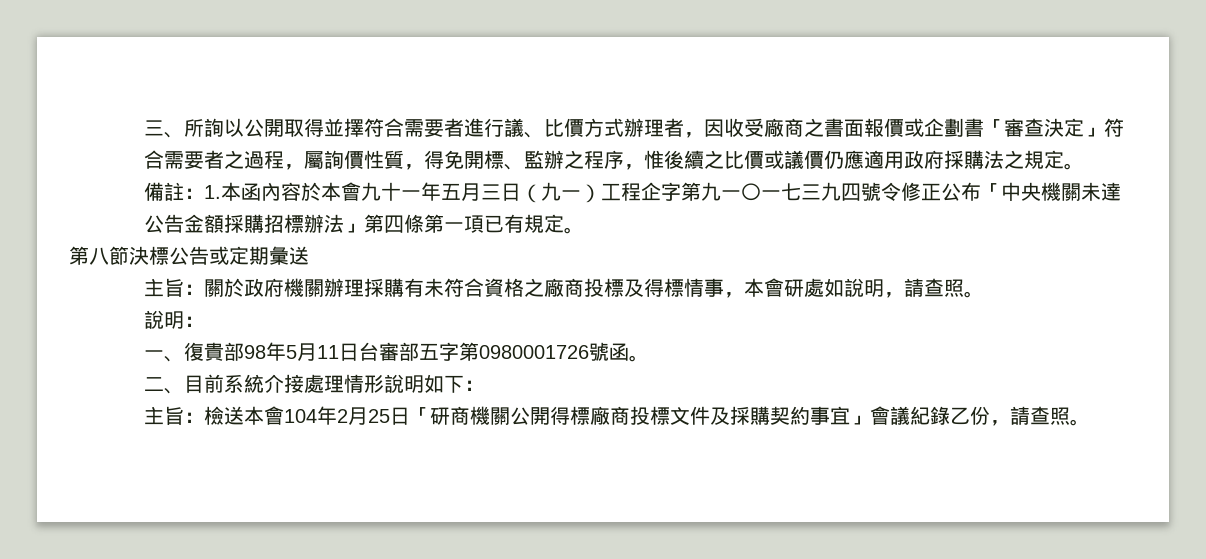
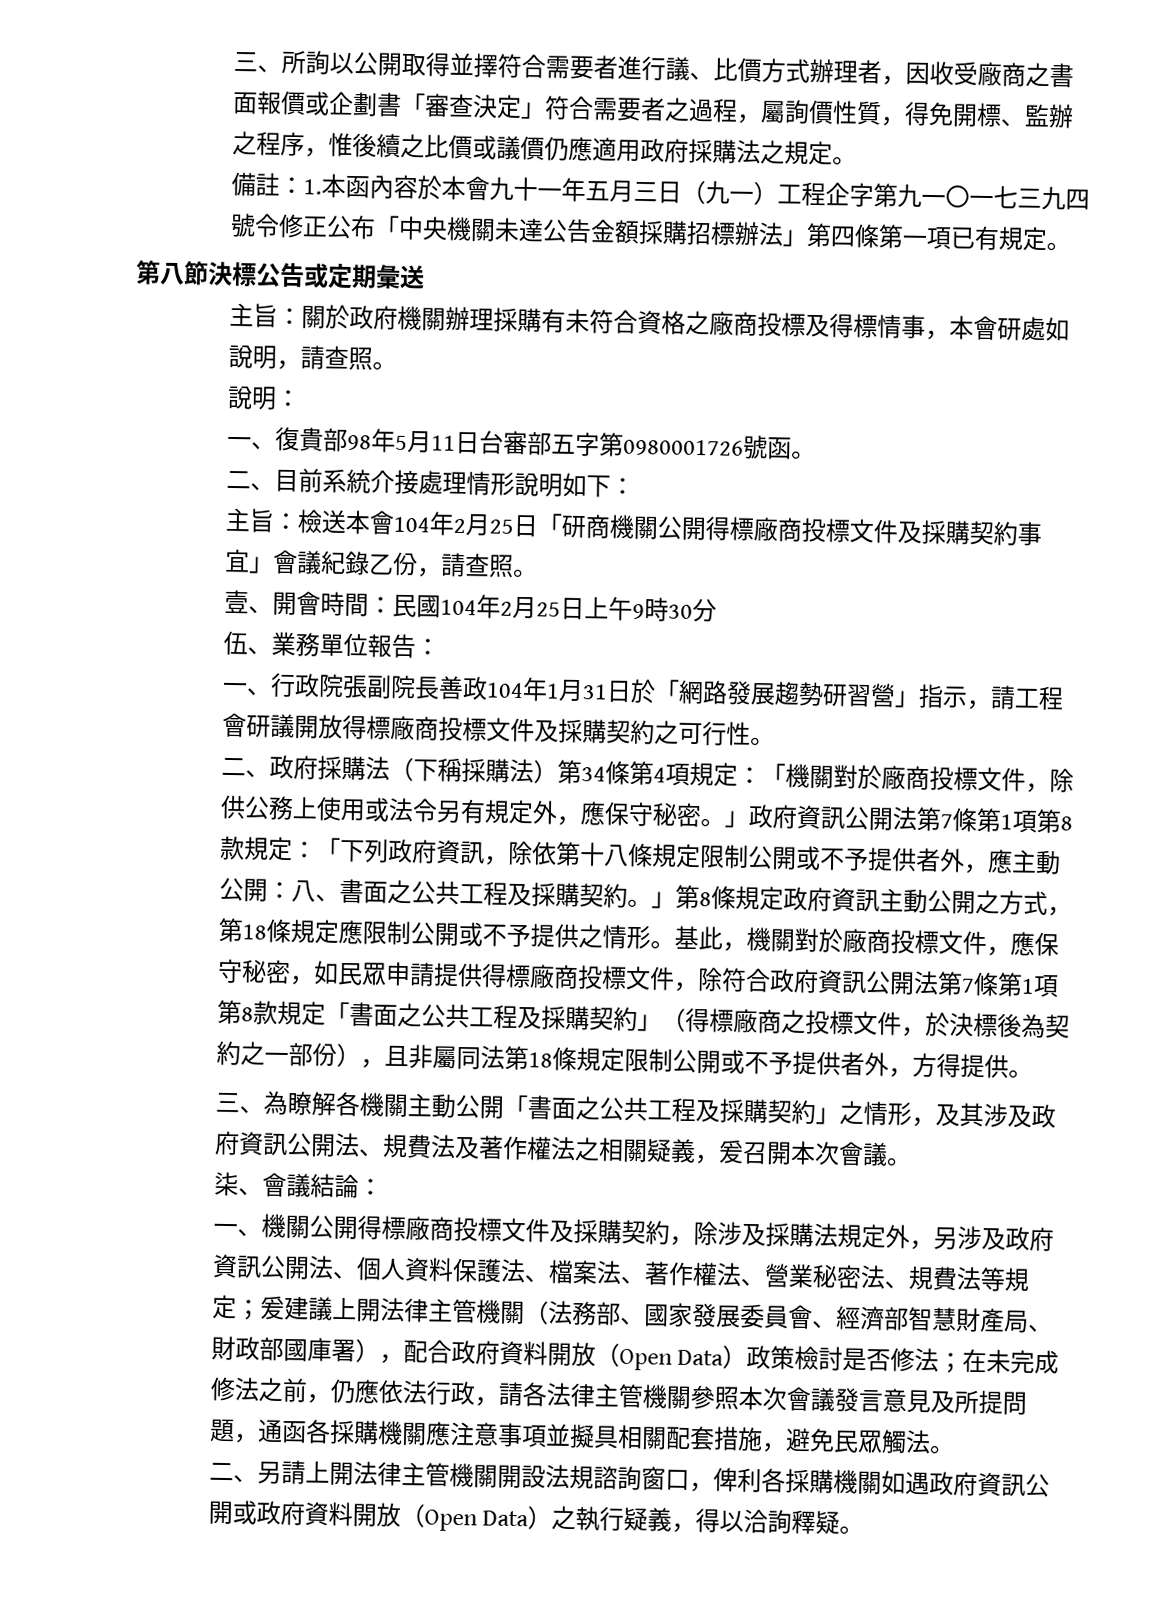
(1090, 422) none -> [223,589,717,623] [222,630,440,659] [221,672,1064,711] [221,712,775,746] [220,754,1074,794] [219,794,1073,834] [219,835,1061,875] [218,877,1072,917] [217,917,1059,957] [216,958,1059,998] [216,999,1070,1039] [215,1040,1033,1079] [214,1090,1056,1129] [213,1130,911,1167] [213,1171,383,1199] [212,1213,1054,1252] [211,1253,1030,1292] [211,1294,1053,1333] [210,1335,1060,1375] [209,1376,1027,1415] [208,1418,955,1455] [208,1459,1050,1498] [207,1500,865,1535] // 壹、開會時間：民國104年2月25日上午9時30分 // 伍、業務單位報告： // 一、行政院張副院長善政104年1月31日於「網路發展趨勢研習營」指示，請工程會研議開放得標廠商投標文件及採購契約之可行性。 // 二、政府採購法（下稱採購法）第34條第4項規定：「機關對於廠商投標文件，除供公務上使用或法令另有規定外，應保守秘密。」政府資訊公開法第7條第1項第8款規定：「下列政府資訊，除依第十八條規定限制公開或不予提供者外，應主動公開：八、書面之公共工程及採購契約。」第8條規定政府資訊主動公開之方式，第18條規定應限制公開或不予提供之情形。基此，機關對於廠商投標文件，應保守秘密，如民眾申請提供得標廠商投標文件，除符合政府資訊公開法第7條第1項第8款規定「書面之公共工程及採購契約」（得標廠商之投標文件，於決標後為契約之一部份），且非屬同法第18條規定限制公開或不予提供者外，方得提供。 // 三、為瞭解各機關主動公開「書面之公共工程及採購契約」之情形，及其涉及政府資訊公開法、規費法及著作權法之相關疑義，爰召開本次會議。 // 柒、會議結論： // 一、機關公開得標廠商投標文件及採購契約，除涉及採購法規定外，另涉及政府資訊公開法、個人資料保護法、檔案法、著作權法、營業秘密法、規費法等規定；爰建議上開法律主管機關（法務部、國家發展委員會、經濟部智慧財產局、財政部國庫署），配合政府資料開放（Open Data）政策檢討是否修法；在未完成修法之前，仍應依法行政，請各法律主管機關參照本次會議發言意見及所提問題，通函各採購機關應注意事項並擬具相關配套措施，避免民眾觸法。 // 二、另請上開法律主管機關開設法規諮詢窗口，俾利各採購機關如遇政府資訊公開或政府資料開放（Open Data）之執行疑義，得以洽詢釋疑。

